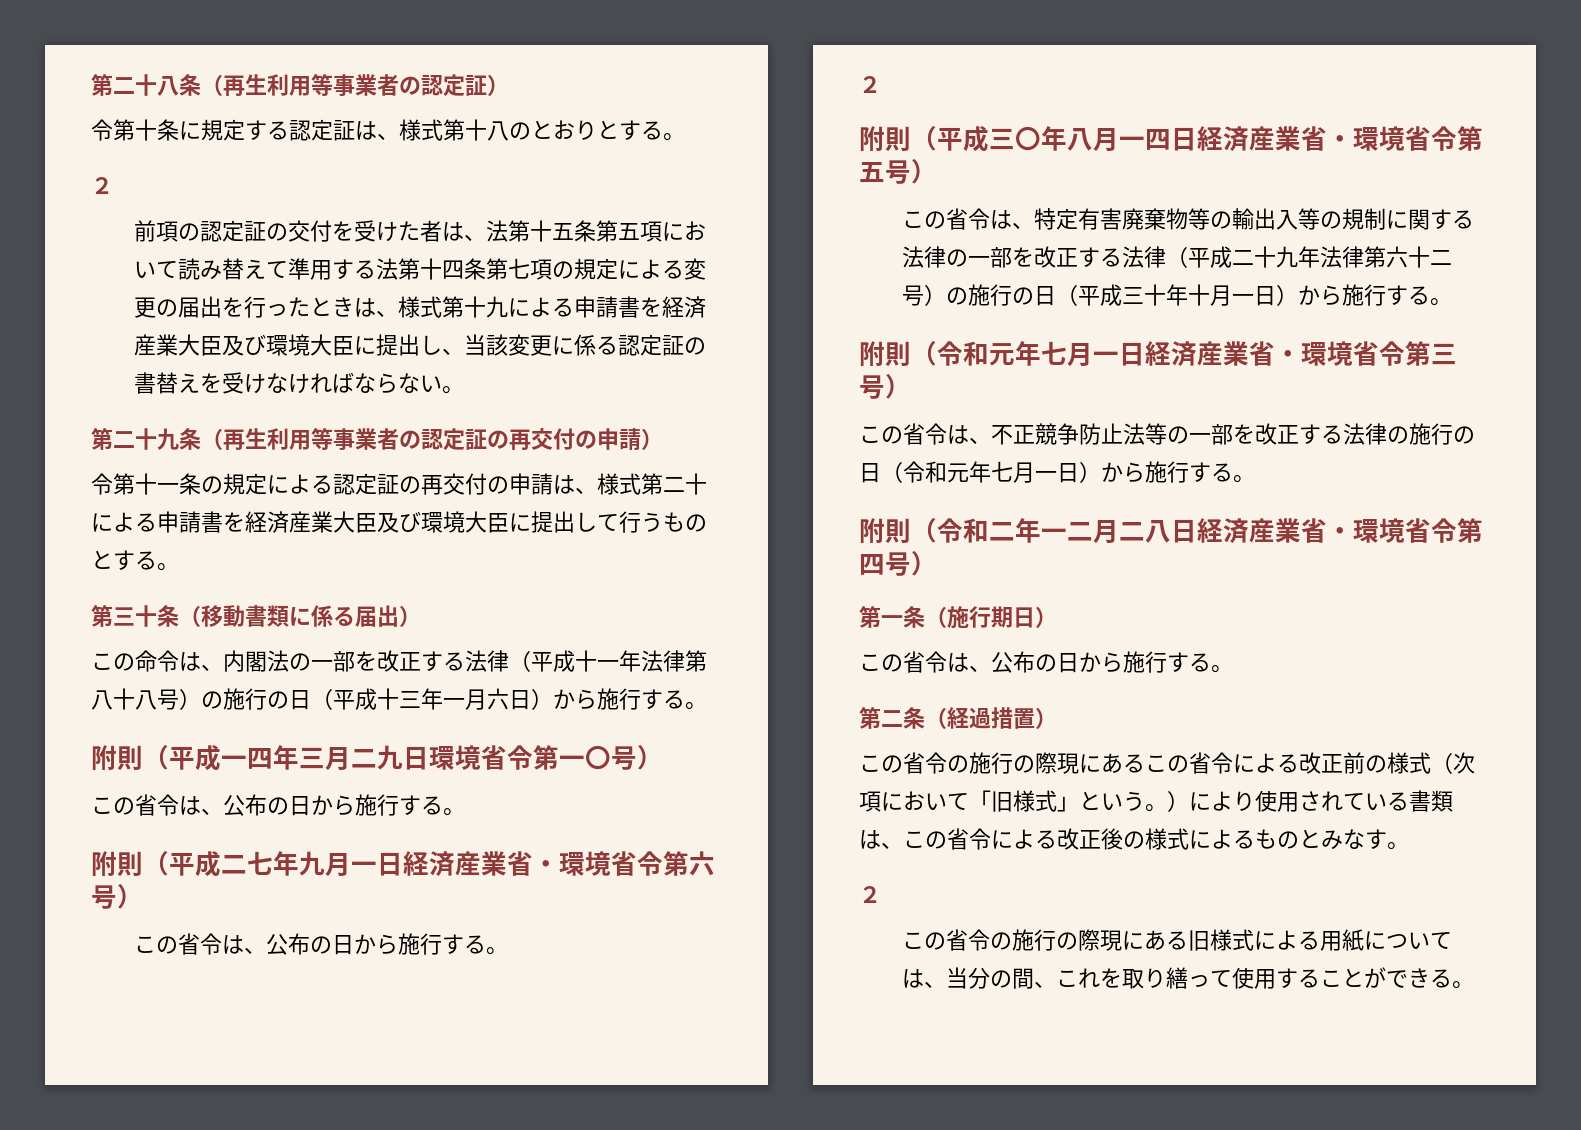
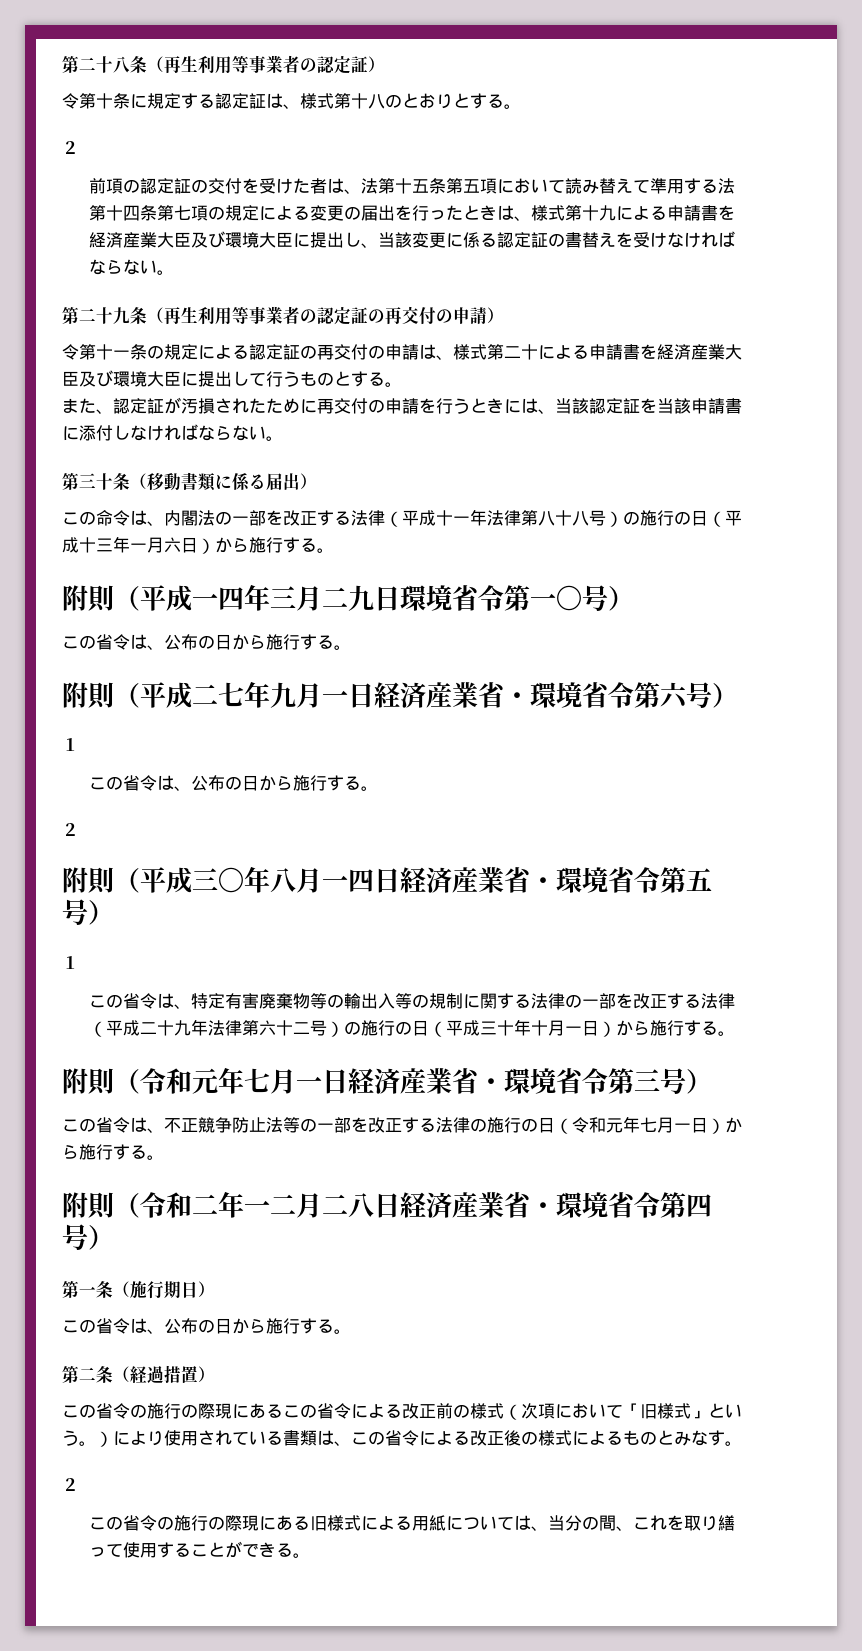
(179, 567) none -> [62,397,742,414] [62,424,283,441] // また、認定証が汚損されたために再交付の申請を行うときには、当該認定証を当該申請書に添付しなければならない。
(143, 896) none -> [62,738,79,751] // １
(937, 171) none -> [62,956,79,969] // １

